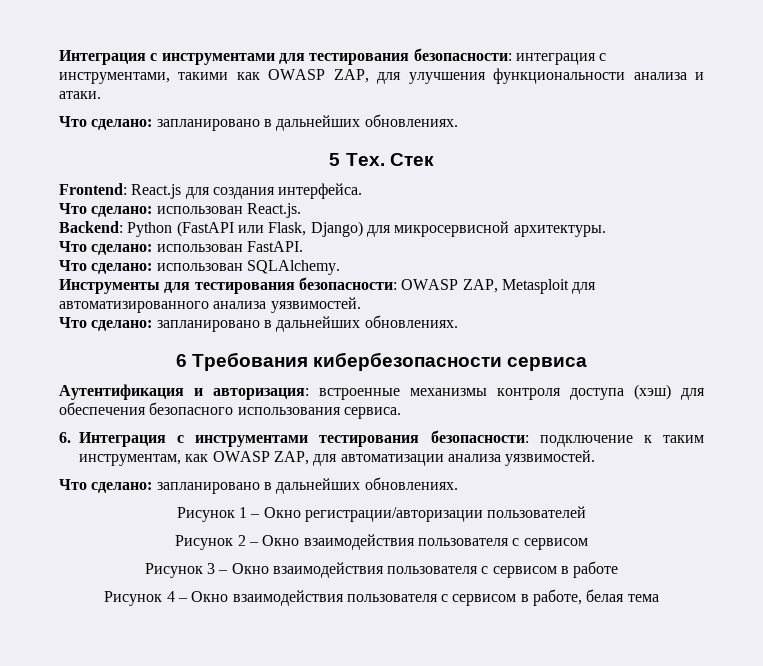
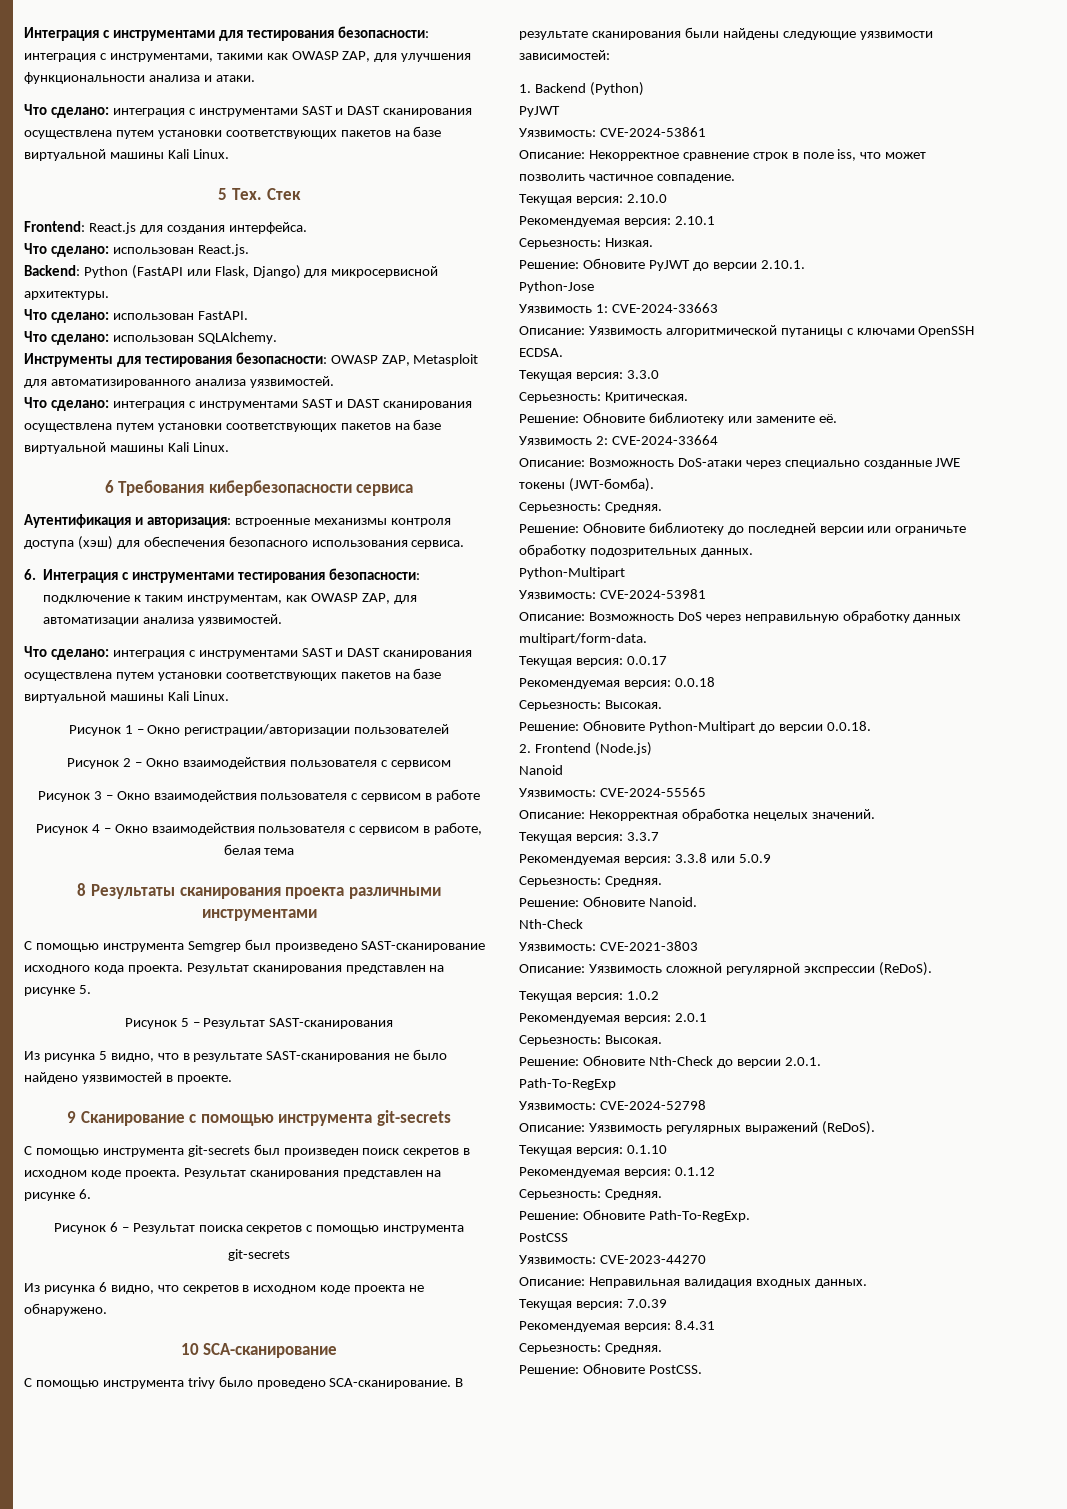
[156,114,458,131] запланировано в дальнейших обновлениях. -> [112,106,473,117] [24,126,442,139] [24,149,229,161] интеграция с инструментами SAST и DAST сканирования осуществлена путем установки соответствующих пакетов на базе виртуальной машины Kali Linux.
[156,315,458,332] запланировано в дальнейших обновлениях. -> [112,399,473,410] [24,419,442,432] [24,442,229,454] интеграция с инструментами SAST и DAST сканирования осуществлена путем установки соответствующих пакетов на базе виртуальной машины Kali Linux.
[156,477,458,494] запланировано в дальнейших обновлениях. -> [112,648,473,659] [24,668,442,681] [24,691,229,703] интеграция с инструментами SAST и DAST сканирования осуществлена путем установки соответствующих пакетов на базе виртуальной машины Kali Linux.
(659, 598) none -> [77,883,441,899] [201,909,317,921] [24,939,486,952] [24,963,445,974] [24,985,91,996] [124,1018,394,1029] [24,1049,448,1062] [24,1072,232,1084] [67,1110,451,1126] [24,1144,471,1157] [24,1168,442,1179] [24,1189,91,1201] [53,1222,465,1234] [228,1249,290,1261] [24,1282,425,1294] [24,1303,107,1316] [180,1343,338,1358] [24,1376,464,1389] [519,27,933,40] [519,50,610,60] [519,82,644,96] [519,106,560,117] [519,127,706,137] [519,149,927,161] [519,174,735,183] [519,194,667,205] [519,216,715,227] [519,238,653,249] [519,258,805,271] [519,281,594,293] [519,303,718,313] [519,325,975,337] [519,348,563,357] [519,370,659,381] [519,392,688,403] [519,412,837,425] [519,435,718,445] [519,458,961,469] [519,478,654,492] [519,502,662,513] [519,522,967,535] [519,544,753,557] [519,567,625,579] [519,589,706,599] [519,610,962,623] [519,633,647,645] [519,656,667,667] [519,677,715,689] [519,700,662,711] [519,720,871,733] [519,742,652,756] [519,765,563,775] [519,787,706,797] [519,808,875,821] [519,832,659,843] [519,853,771,865] [519,876,662,887] [519,896,697,907] [519,919,583,929] [519,941,698,951] [519,962,932,976] [519,991,659,1002] [519,1013,707,1024] [519,1035,662,1046] [519,1055,821,1068] [519,1078,616,1090] [519,1100,706,1110] [519,1121,875,1135] [519,1145,667,1156] [519,1167,715,1178] [519,1189,662,1200] [519,1209,750,1222] [519,1233,568,1242] [519,1255,706,1264] [519,1277,867,1288] [519,1299,667,1310] [519,1320,715,1332] [519,1343,662,1354] [519,1363,702,1374] // 8 Результаты сканирования проекта различными инструментами // С помощью инструмента Semgrep был произведено SAST-сканирование исходного кода проекта. Результат сканирования представлен на рисунке 5. // Рисунок 5 – Результат SAST-сканирования // Из рисунка 5 видно, что в результате SAST-сканирования не было найдено уязвимостей в проекте. // 9 Сканирование с помощью инструмента git-secrets // С помощью инструмента git-secrets был произведен поиск секретов в исходном коде проекта. Результат сканирования представлен на рисунке 6. // Рисунок 6 – Результат поиска секретов с помощью инструмента // git-secrets // Из рисунка 6 видно, что секретов в исходном коде проекта не обнаружено. // 10 SCA-сканирование // С помощью инструмента trivy было проведено SCA-сканирование. В результате сканирования были найдены следующие уязвимости зависимостей: // 1. Backend (Python) // PyJWT // Уязвимость: CVE-2024-53861 // Описание: Некорректное сравнение строк в поле iss, что может позволить частичное совпадение. // Текущая версия: 2.10.0 // Рекомендуемая версия: 2.10.1 // Серьезность: Низкая. // Решение: Обновите PyJWT до версии 2.10.1. // Python-Jose // Уязвимость 1: CVE-2024-33663 // Описание: Уязвимость алгоритмической путаницы с ключами OpenSSH ECDSA. // Текущая версия: 3.3.0 // Серьезность: Критическая. // Решение: Обновите библиотеку или замените её. // Уязвимость 2: CVE-2024-33664 // Описание: Возможность DoS-атаки через специально созданные JWE токены (JWT-бомба). // Серьезность: Средняя. // Решение: Обновите библиотеку до последней версии или ограничьте обработку подозрительных данных. // Python-Multipart // Уязвимость: CVE-2024-53981 // Описание: Возможность DoS через неправильную обработку данных multipart/form-data. // Текущая версия: 0.0.17 // Рекомендуемая версия: 0.0.18 // Серьезность: Высокая. // Решение: Обновите Python-Multipart до версии 0.0.18. // 2. Frontend (Node.js) // Nanoid // Уязвимость: CVE-2024-55565 // Описание: Некорректная обработка нецелых значений. // Текущая версия: 3.3.7 // Рекомендуемая версия: 3.3.8 или 5.0.9 // Серьезность: Средняя. // Решение: Обновите Nanoid. // Nth-Check // Уязвимость: CVE-2021-3803 // Описание: Уязвимость сложной регулярной экспрессии (ReDoS). // Текущая версия: 1.0.2 // Рекомендуемая версия: 2.0.1 // Серьезность: Высокая. // Решение: Обновите Nth-Check до версии 2.0.1. // Path-To-RegExp // Уязвимость: CVE-2024-52798 // Описание: Уязвимость регулярных выражений (ReDoS). // Текущая версия: 0.1.10 // Рекомендуемая версия: 0.1.12 // Серьезность: Средняя. // Решение: Обновите Path-To-RegExp. // PostCSS // Уязвимость: CVE-2023-44270 // Описание: Неправильная валидация входных данных. // Текущая версия: 7.0.39 // Рекомендуемая версия: 8.4.31 // Серьезность: Средняя. // Решение: Обновите PostCSS.

